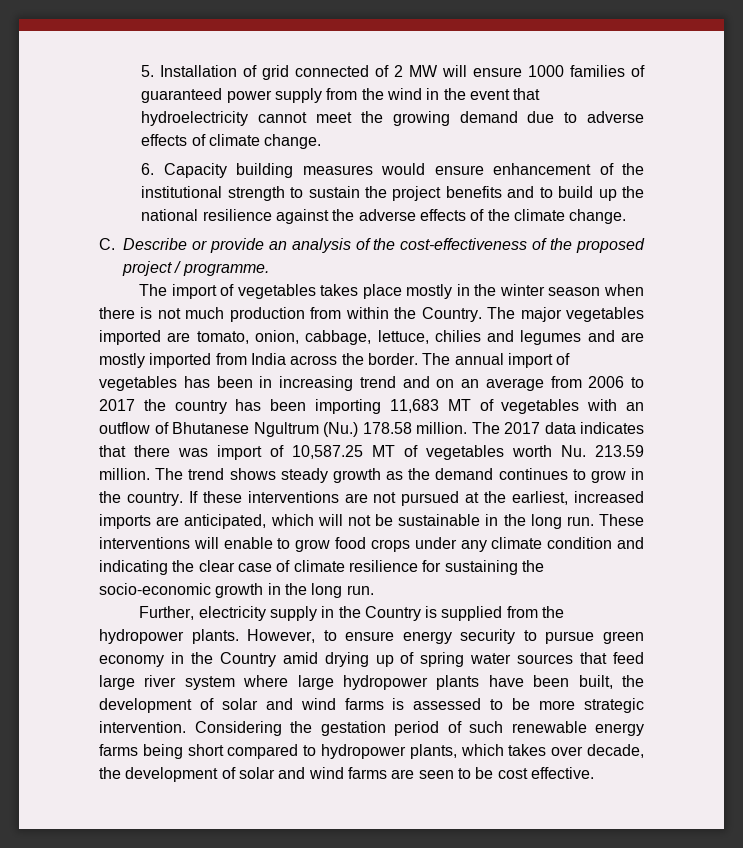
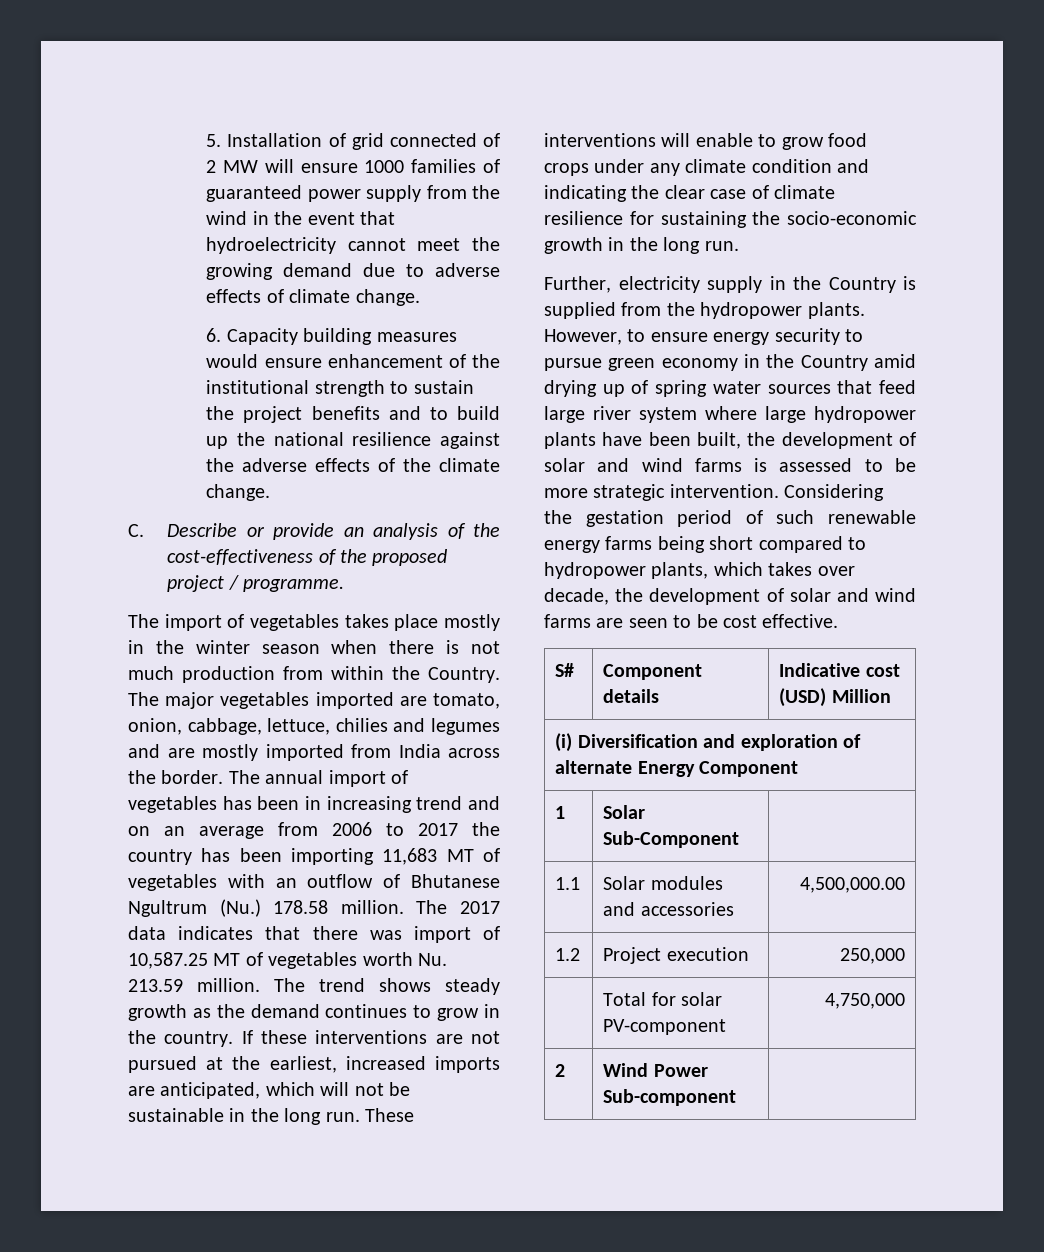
(594, 773) none -> [555,663,575,677] [603,664,703,680] [603,689,660,703] [779,663,900,677] [779,688,891,707] [555,733,862,752] [555,760,799,777] [555,806,566,819] [603,805,646,819] [603,831,740,848] [555,877,581,890] [603,876,723,890] [603,902,734,916] [799,877,905,893] [555,948,581,961] [603,947,749,964] [839,948,905,964] [603,992,723,1006] [603,1019,727,1035] [824,993,905,1009] [555,1064,566,1077] [603,1063,708,1077] [603,1089,737,1106] // S# | Component details | Indicative cost (USD) Million // (i) Diversification and exploration of alternate Energy Component // 1 | Solar Sub-Component | // 1.1 | Solar modules and accessories | 4,500,000.00 // 1.2 | Project execution | 250,000 // | Total for solar PV-component | 4,750,000 // 2 | Wind Power Sub-component |

